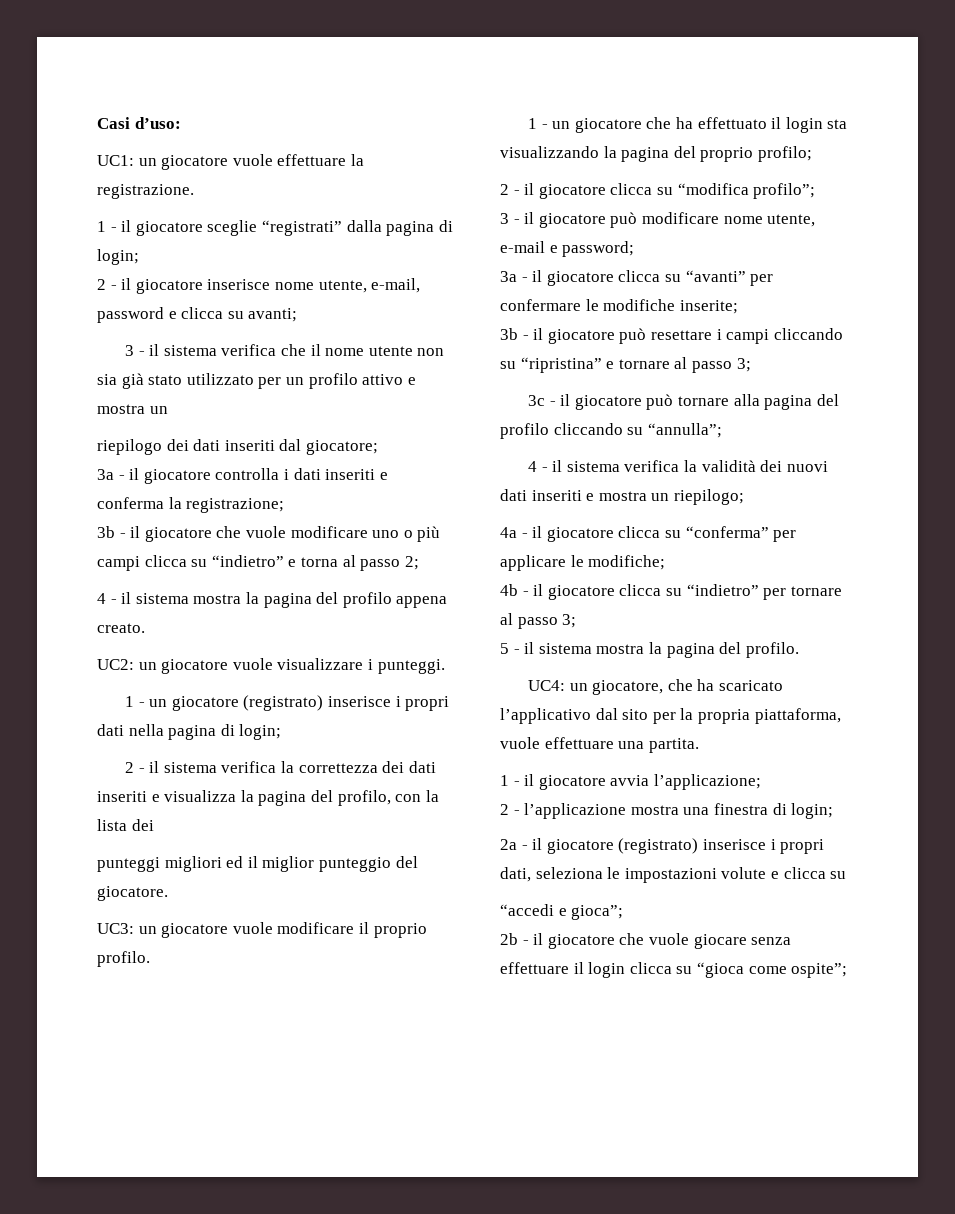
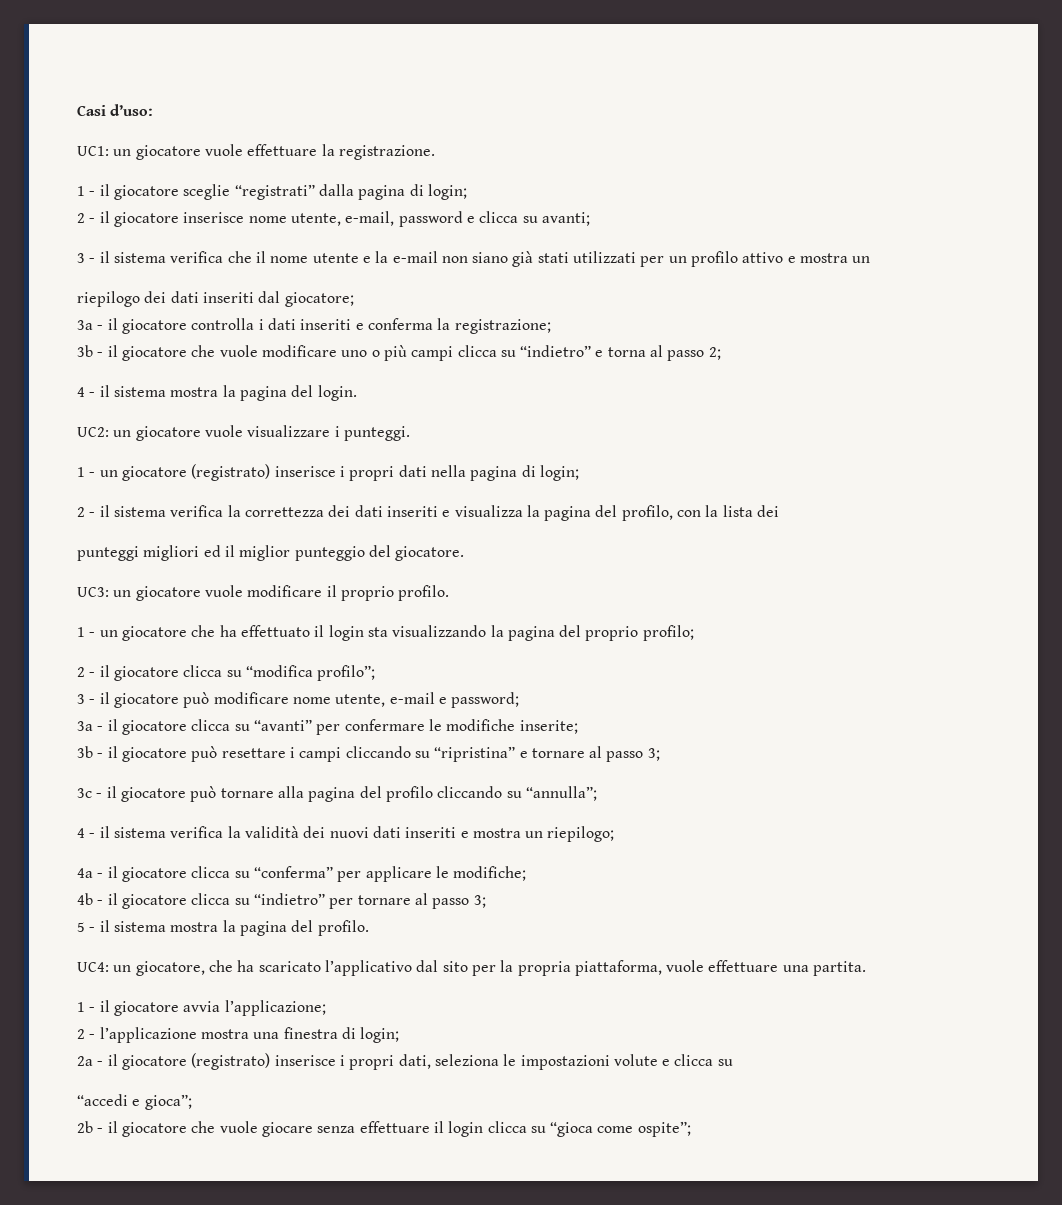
[417,348,445,356] [97,373,254,389] non sia già stato utilizzato -> [362,251,637,267] e la e-mail non siano già stati utilizzati
[342,592,448,608] [97,623,145,633] profilo appena creato. -> [317,385,357,401] login.

